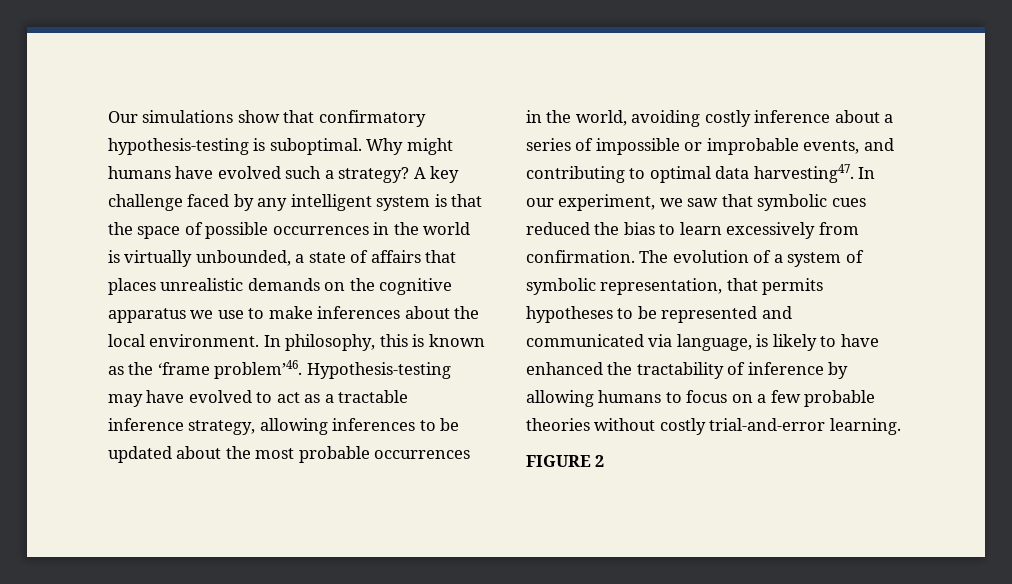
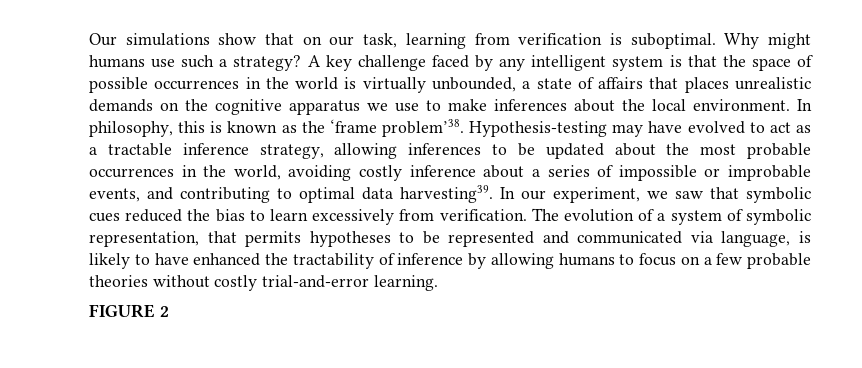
[318,110,426,127] [108,138,249,155] confirmatory hypothesis-testing -> [302,33,603,49] on our task, learning from verification
[175,166,281,179] have evolved -> [151,59,176,68] use
[214,360,303,379] problem’46. -> [382,119,464,137] problem’38.
[753,164,854,183] harvesting47. -> [400,185,493,203] harvesting39.
[526,250,635,263] confirmation. -> [439,209,527,221] verification.

